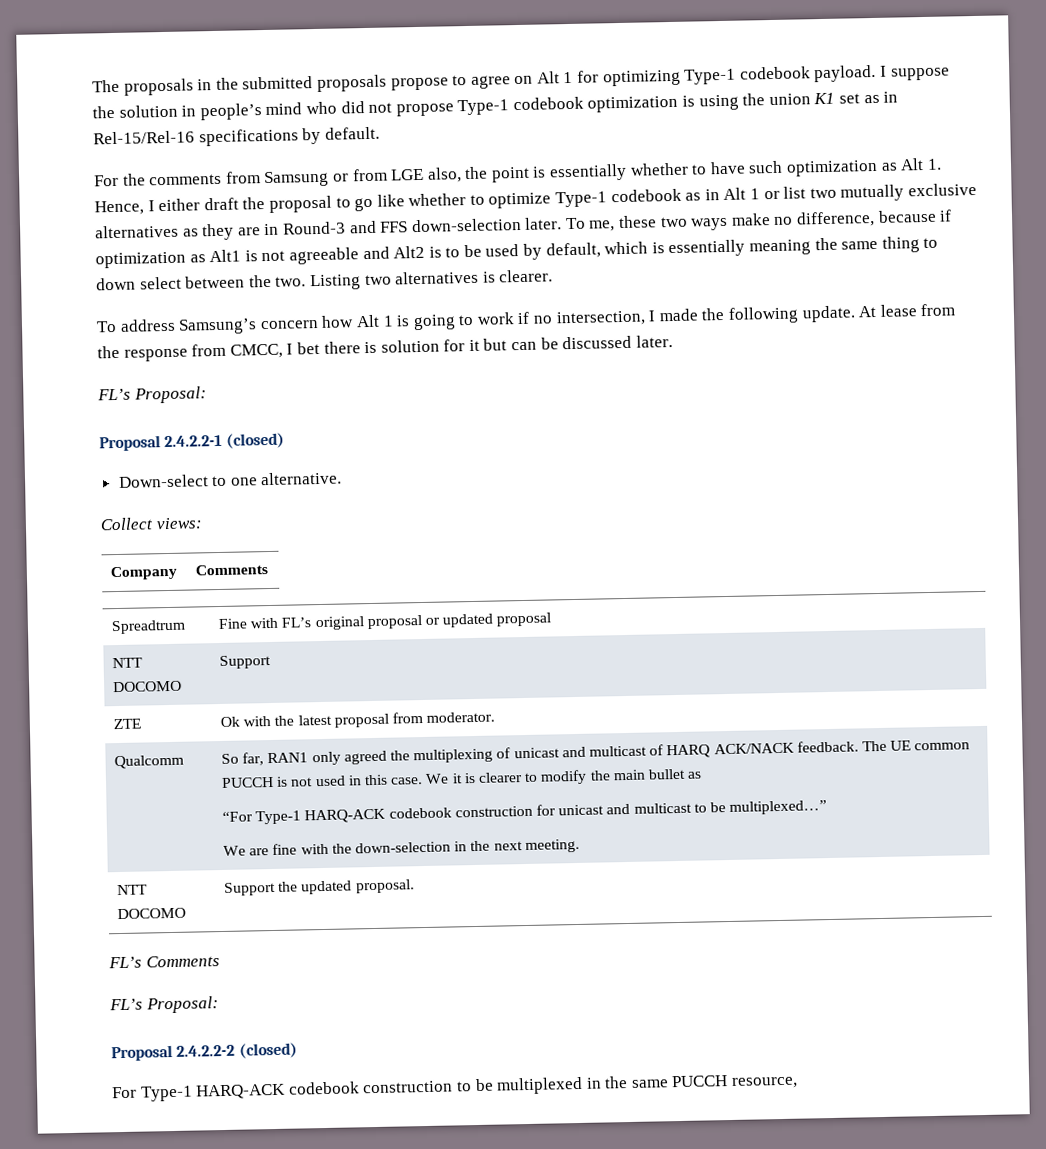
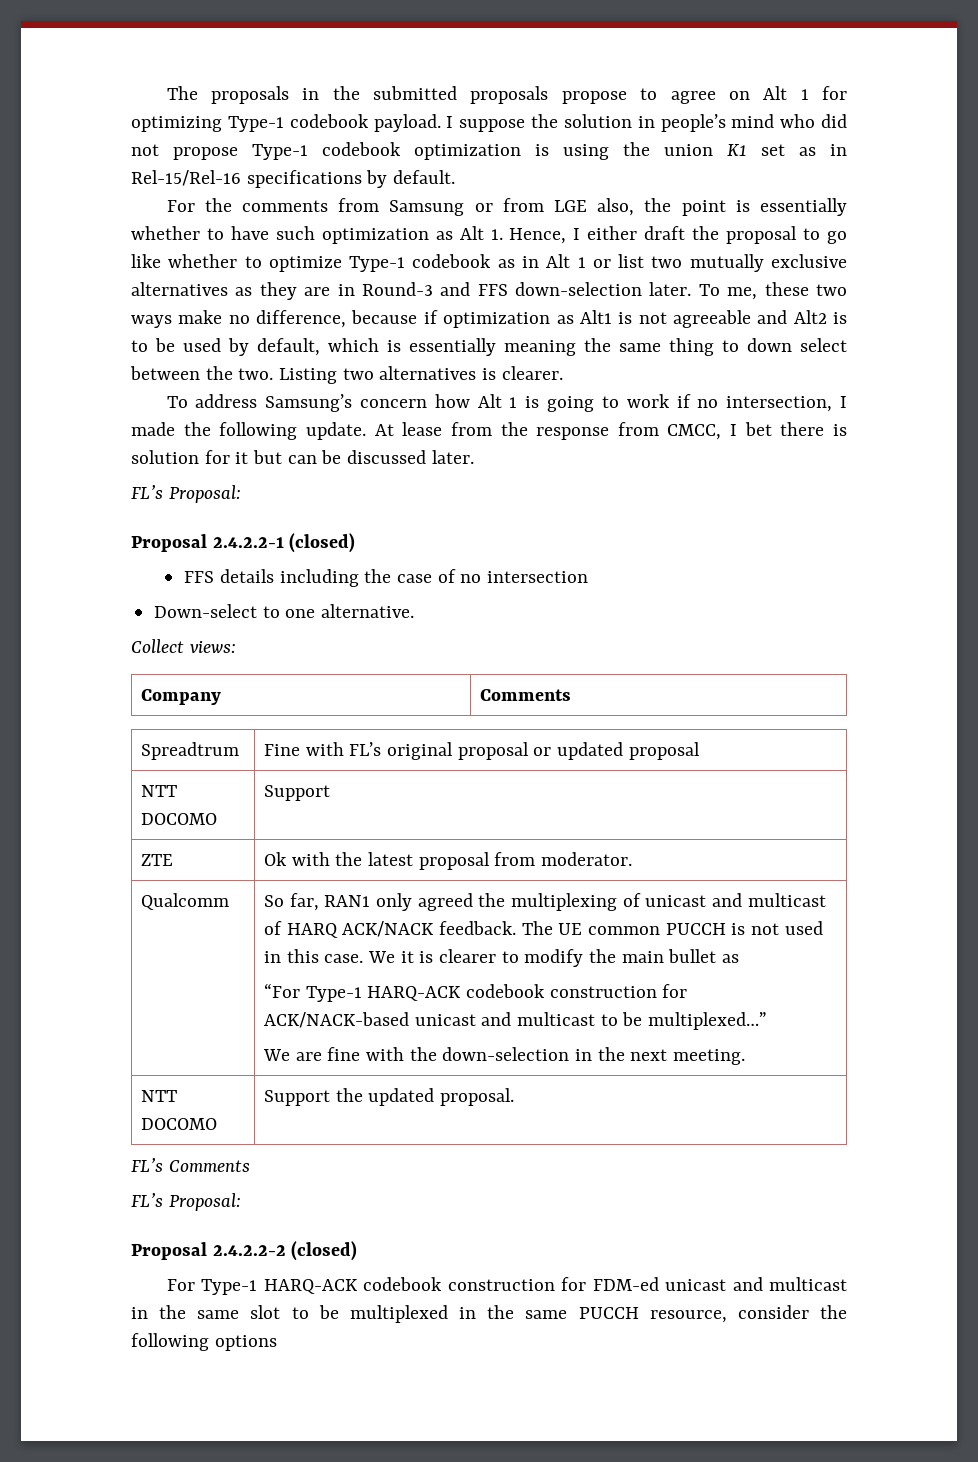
(285, 440) none -> [184,569,588,587] // FFS details including the case of no intersection
(557, 810) none -> [263,1012,409,1028] ACK/NACK-based
(454, 1087) none -> [561,1277,848,1291] [131,1305,281,1319] for FDM-ed unicast and multicast in the same slot
(799, 1082) none -> [737,1305,847,1319] [131,1333,277,1351] consider the following options

